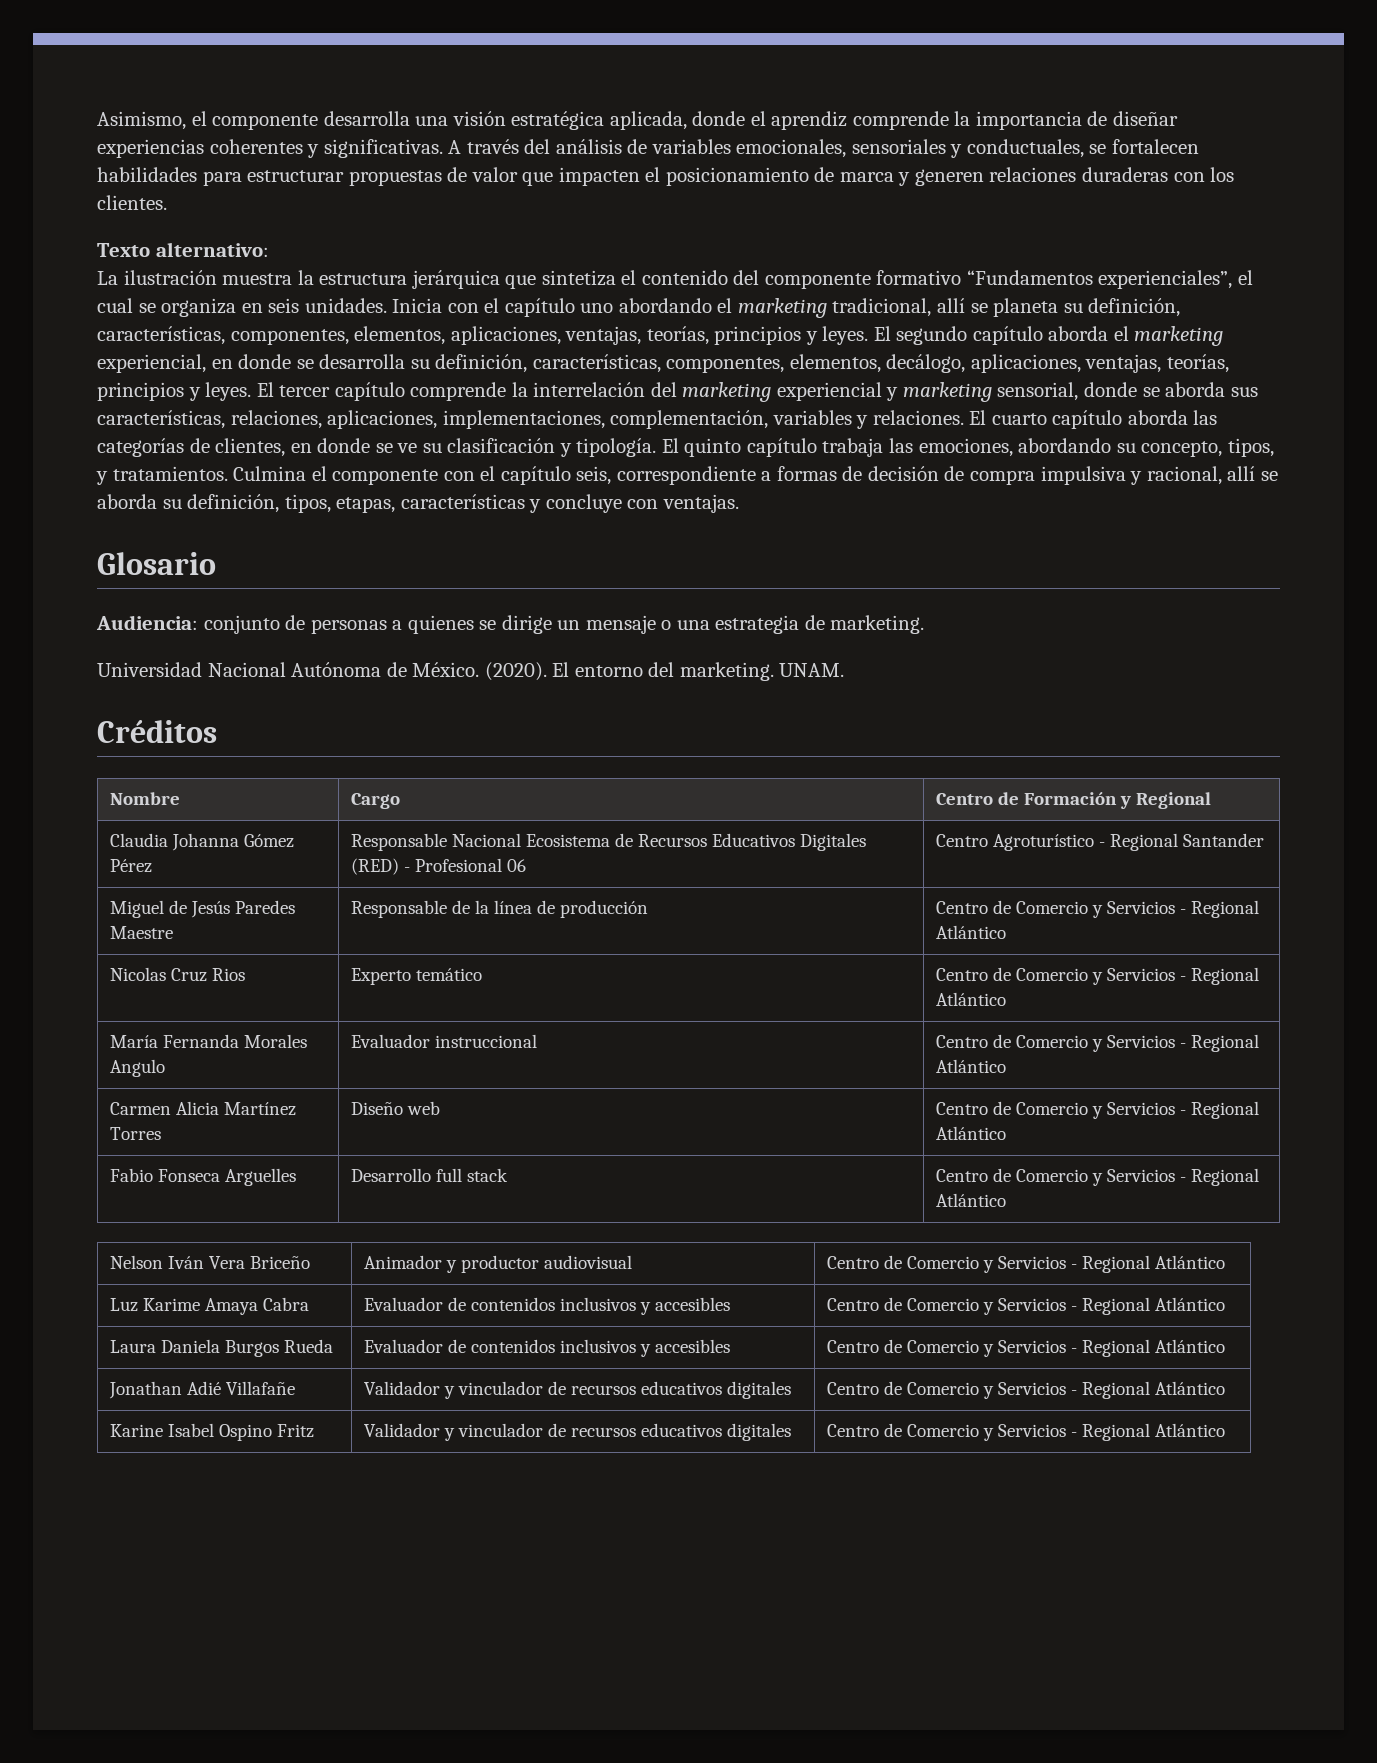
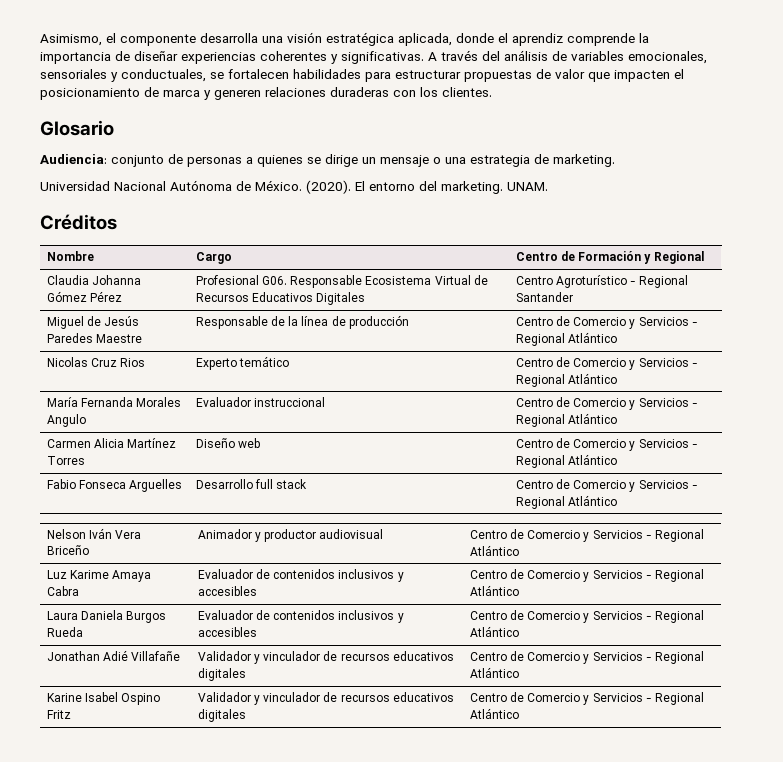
[97,242,269,257] [97,270,1254,289] [97,298,1181,318] [97,326,1224,346] [97,354,1229,373] [97,382,1258,402] [97,410,1218,429] [97,438,1274,457] [96,466,1278,485] [97,494,739,513] // Texto alternativo: // La ilustración muestra la estructura jerárquica que sintetiza el contenido del componente formativo “Fundamentos experienciales”, el cual se organiza en seis unidades. Inicia con el capítulo uno abordando el marketing tradicional, allí se planeta su definición, características, componentes, elementos, aplicaciones, ventajas, teorías, principios y leyes. El segundo capítulo aborda el marketing experiencial, en donde se desarrolla su definición, características, componentes, elementos, decálogo, aplicaciones, ventajas, teorías, principios y leyes. El tercer capítulo comprende la interrelación del marketing experiencial y marketing sensorial, donde se aborda sus características, relaciones, aplicaciones, implementaciones, complementación, variables y relaciones. El cuarto capítulo aborda las categorías de clientes, en donde se ve su clasificación y tipología. El quinto capítulo trabaja las emociones, abordando su concepto, tipos, y tratamientos. Culmina el componente con el capítulo seis, correspondiente a formas de decisión de compra impulsiva y racional, allí se aborda su definición, tipos, etapas, características y concluye con ventajas. -> (492, 92) none
[351,833,611,851] Responsable Nacional Ecosistema -> [195,275,471,288] Profesional G06. Responsable Ecosistema Virtual
[351,858,527,875] (RED) - Profesional 06 -> (366, 298) none

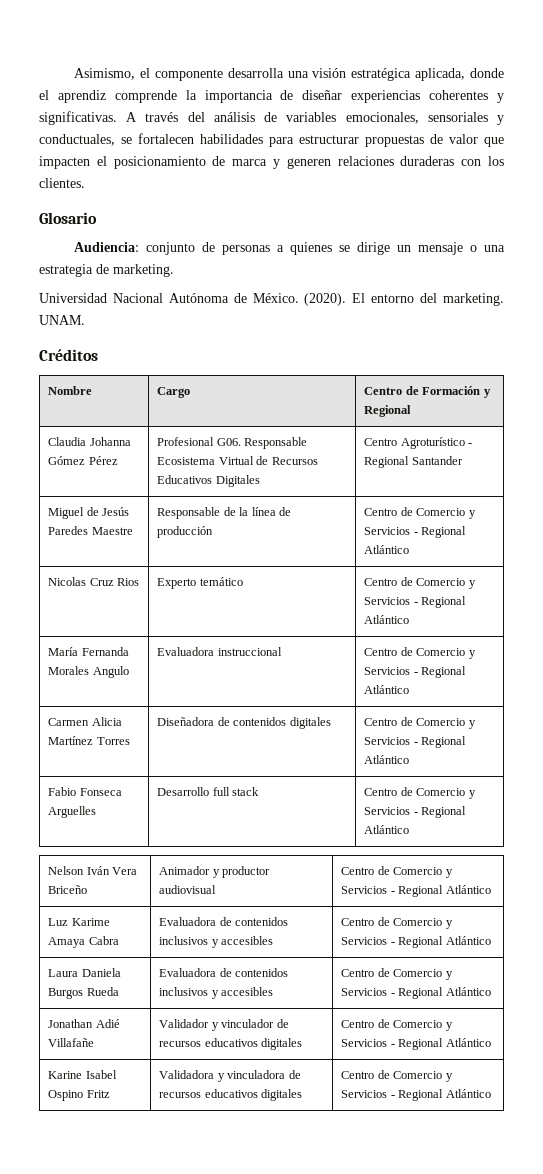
[195,397,251,407] Evaluador -> [157,647,215,656] Evaluadora
[195,438,260,448] Diseño web -> [157,717,331,729] Diseñadora de contenidos digitales
[197,569,253,579] Evaluador -> [159,917,217,926] Evaluadora
[197,610,253,620] Evaluador -> [159,968,217,977] Evaluadora
[197,692,321,705] Validador y vinculador -> [159,1070,286,1082] Validadora y vinculadora

